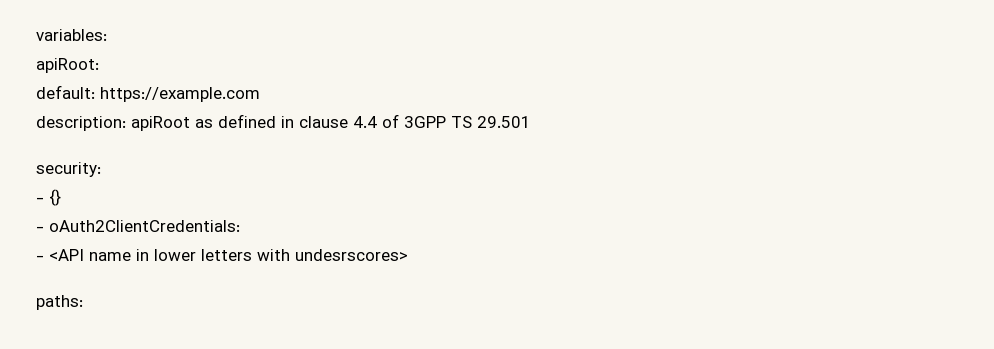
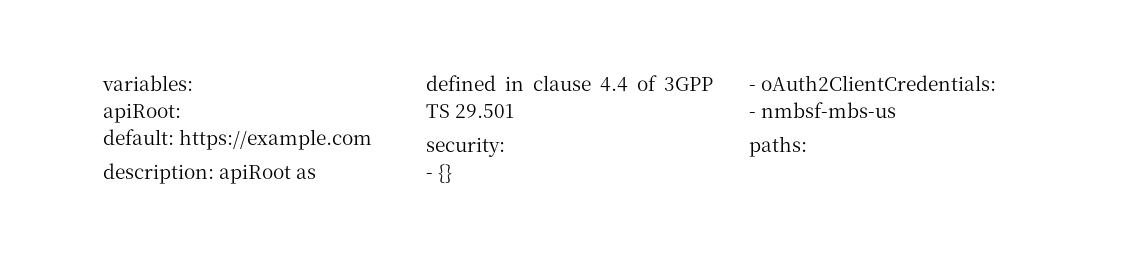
[49,249,408,261] <API name in lower letters with undesrscores> -> [761,102,897,118] nmbsf-mbs-us

